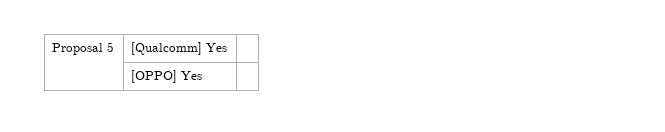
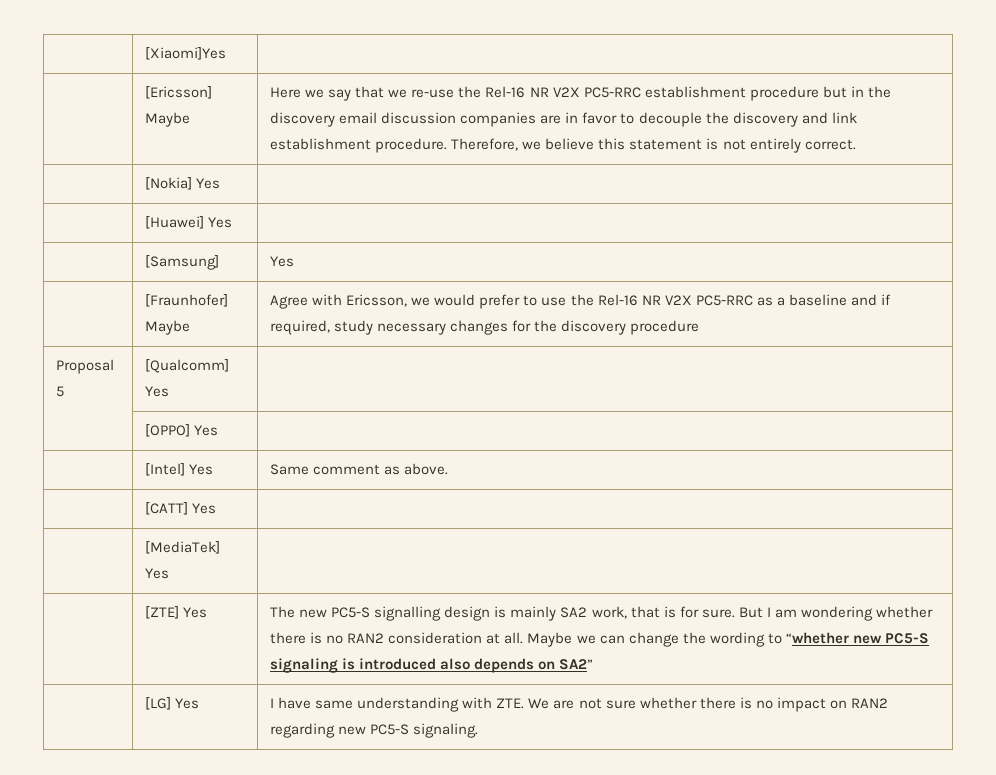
(51, 49) none -> [145,47,227,60] [145,86,213,99] [145,112,191,127] [270,86,891,101] [270,112,857,127] [270,138,856,153] [145,177,221,190] [145,216,233,229] [145,255,220,270] [270,256,295,267] [145,294,229,307] [145,320,191,335] [270,294,891,309] [270,320,700,335] | [Xiaomi]Yes | // | [Ericsson] Maybe | Here we say that we re-use the Rel-16 NR V2X PC5-RRC establishment procedure but in the discovery email discussion companies are in favor to decouple the discovery and link establishment procedure. Therefore, we believe this statement is not entirely correct. // | [Nokia] Yes | // | [Huawei] Yes | // | [Samsung] | Yes // | [Fraunhofer] Maybe | Agree with Ericsson, we would prefer to use the Rel-16 NR V2X PC5-RRC as a baseline and if required, study necessary changes for the discovery procedure //
(202, 75) none -> [145,463,214,476] [270,463,449,475] [145,502,217,515] [145,541,221,554] [145,568,170,579] [145,606,208,619] [270,606,933,621] [270,632,929,647] [270,658,594,673] [145,697,200,710] [270,697,888,712] [270,723,479,738] // | [Intel] Yes | Same comment as above. // | [CATT] Yes | // | [MediaTek] Yes | // | [ZTE] Yes | The new PC5-S signalling design is mainly SA2 work, that is for sure. But I am wondering whether there is no RAN2 consideration at all. Maybe we can change the wording to “whether new PC5-S signaling is introduced also depends on SA2” // | [LG] Yes | I have same understanding with ZTE. We are not sure whether there is no impact on RAN2 regarding new PC5-S signaling.

